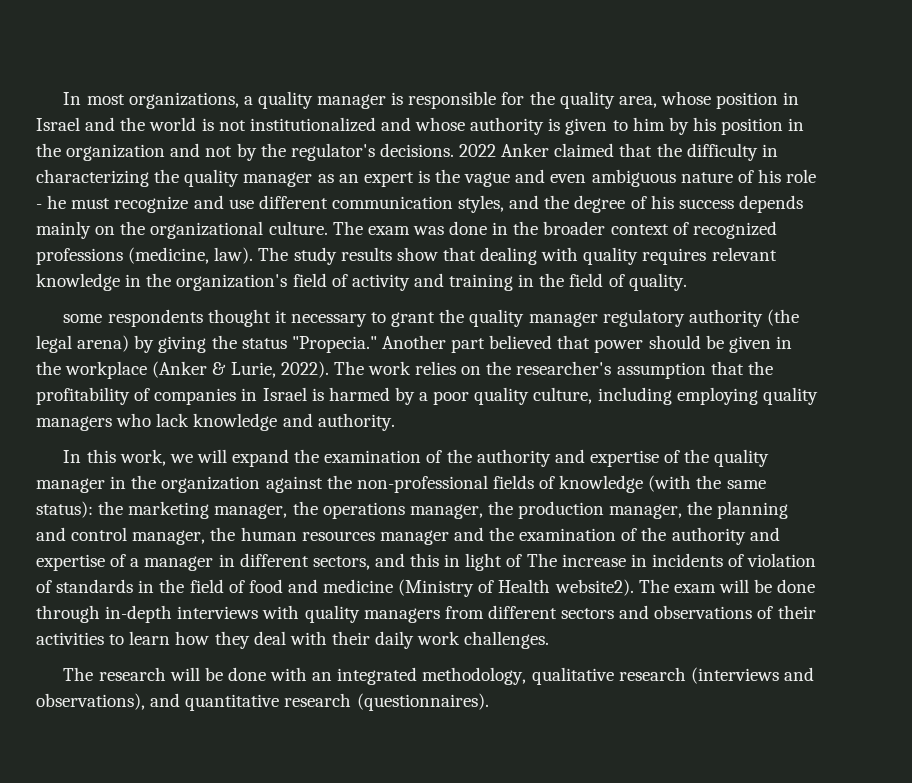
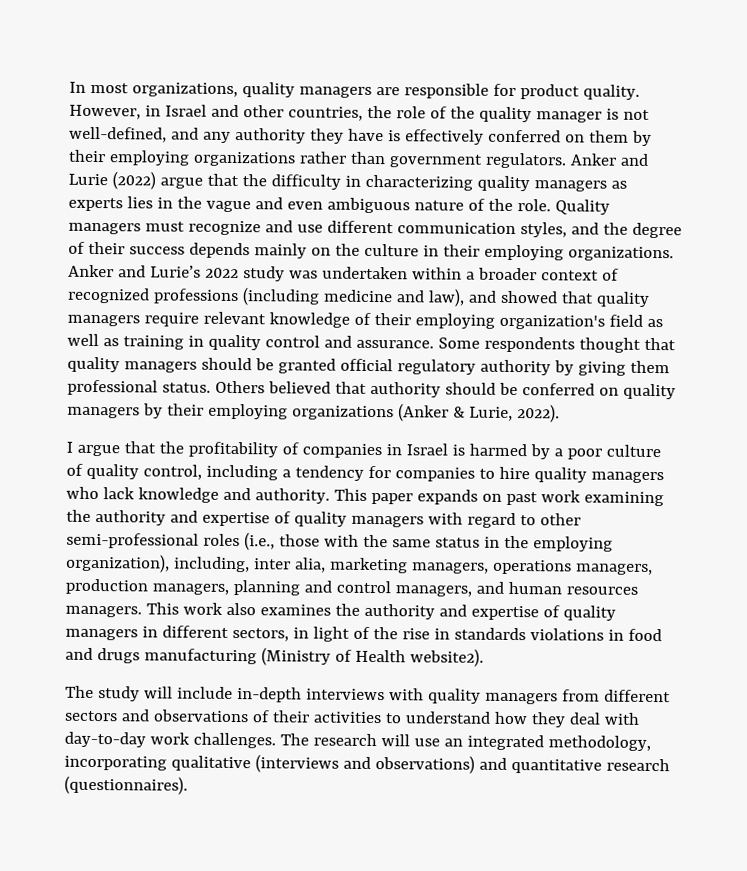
[243,91,800,109] [36,117,805,135] [36,143,615,161] a quality manager is responsible for the quality area, whose position in Israel and the world is not institutionalized and whose authority is given to him by his position in the organization and not by the regulator's decisions. 2022 Anker claimed -> [241,82,640,100] [69,104,650,123] [69,126,652,146] [68,149,649,169] [68,171,203,190] quality managers are responsible for product quality. However, in Israel and other countries, the role of the quality manager is not well-defined, and any authority they have is effectively conferred on them by their employing organizations rather than government regulators. Anker and Lurie (2022) argue
[154,169,430,187] the quality manager as an expert is -> [476,175,627,192] [68,196,173,212] quality managers as experts lies in
[757,169,817,183] [36,195,67,209] his role - he -> [487,198,610,215] [68,222,141,235] the role. Quality managers
[650,195,674,209] his -> [87,241,125,255] their
[150,221,539,239] organizational culture. The exam was done in the -> [363,243,674,262] [68,264,475,282] culture in their employing organizations. Anker and Lurie’s 2022 study was undertaken within a
[128,247,777,265] [36,273,687,291] [63,309,799,327] [36,335,486,353] (medicine, law). The study results show that dealing with quality requires relevant knowledge in the organization's field of activity and training in the field of quality. // some respondents thought it necessary to grant the quality manager regulatory authority (the legal arena) by giving the status "Propecia." Another part -> [241,287,650,307] [67,311,663,330] [67,333,676,353] [67,356,670,376] [67,379,265,396] (including medicine and law), and showed that quality managers require relevant knowledge of their employing organization's field as well as training in quality control and assurance. Some respondents thought that quality managers should be granted official regulatory authority by giving them professional status. Others
[594,335,792,353] [36,361,706,379] power should be given in the workplace (Anker & Lurie, 2022). The work relies on the researcher's assumption -> [369,381,676,400] [67,403,560,423] [66,441,120,457] authority should be conferred on quality managers by their employing organizations (Anker & Lurie, 2022). // I argue
[474,387,758,405] quality culture, including employing -> [605,444,661,458] [66,463,530,482] culture of quality control, including a tendency for companies to hire
[63,449,770,467] [36,475,766,493] [36,501,789,519] [36,527,780,545] [36,554,214,571] // In this work, we will expand the examination of the authority and expertise of the quality manager in the organization against the non-professional fields of knowledge (with the same status): the marketing manager, the operations manager, the production manager, the planning and control manager, the human resources manager and the examination of the authority and expertise of a manager -> [333,488,664,507] [66,509,581,529] [66,532,613,552] [66,553,653,575] [65,578,638,597] [65,602,616,621] [65,628,138,641] This paper expands on past work examining the authority and expertise of quality managers with regard to other semi-professional roles (i.e., those with the same status in the employing organization), including, inter alia, marketing managers, operations managers, production managers, planning and control managers, and human resources managers. This work also examines the authority and expertise of quality managers
[374,553,440,567] and this -> (289, 634) none
[526,553,817,567] [36,579,816,597] [36,605,100,623] The increase in incidents of violation of standards in the field of food and medicine (Ministry of Health website2). The exam will be done through -> [372,626,662,642] [65,647,484,667] [65,685,233,702] the rise in standards violations in food and drugs manufacturing (Ministry of Health website2). // The study will include
[129,631,171,645] learn -> [404,711,491,724] understand
[331,631,415,649] their daily -> [64,731,146,748] day-to-day
(550, 640) // -> (276, 740) none
[204,667,308,681] be done with -> [413,738,440,747] use
[531,667,686,685] qualitative research -> [64,755,251,772] incorporating qualitative
[36,693,145,710] observations), -> [374,755,475,774] observations)

